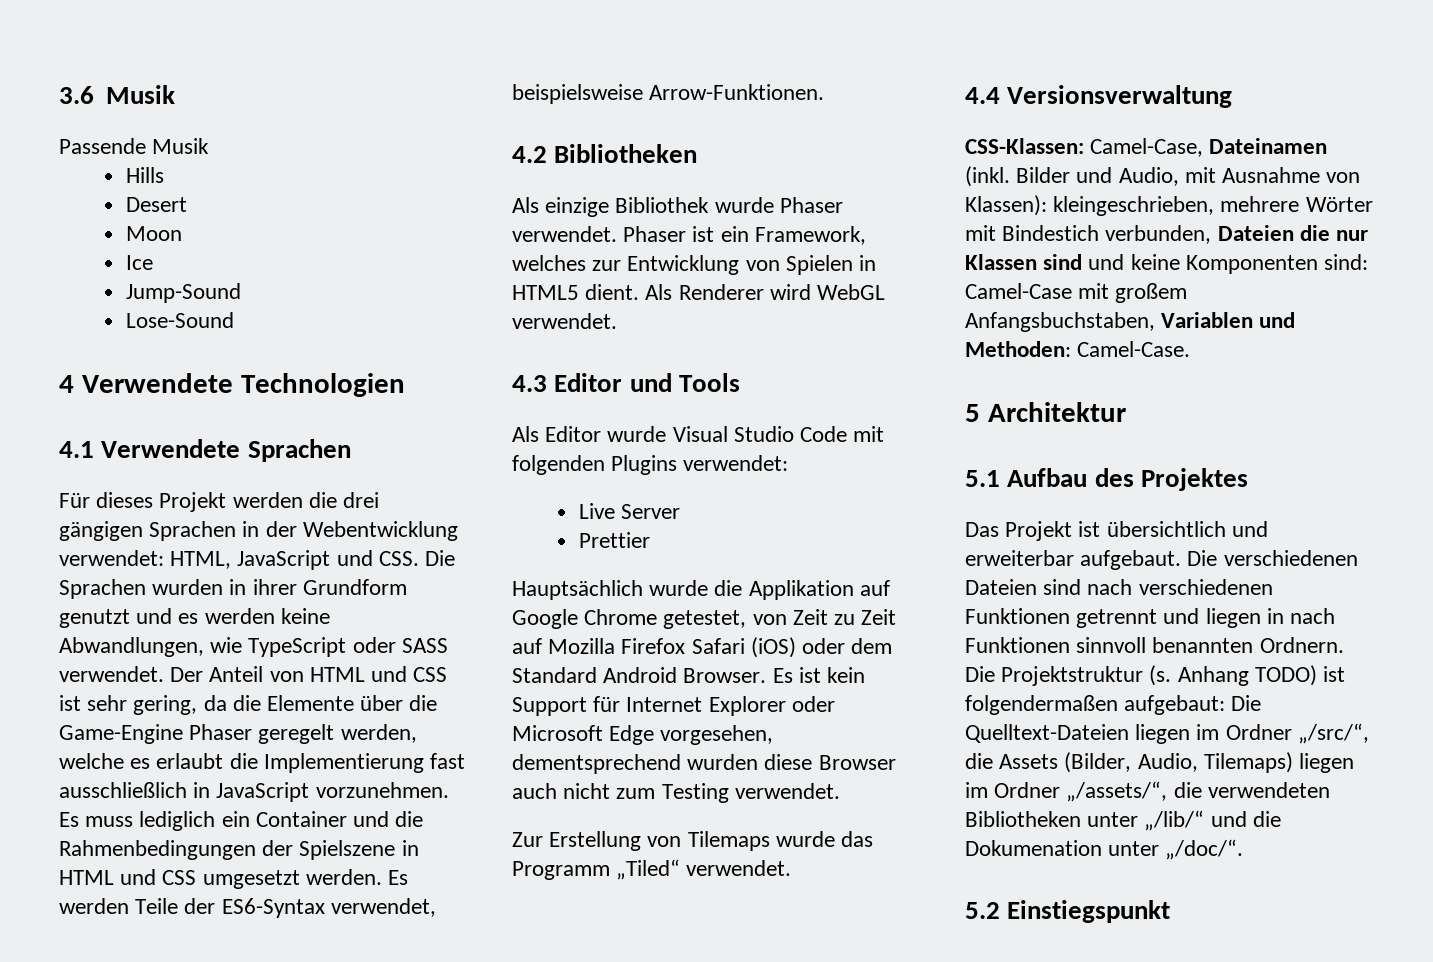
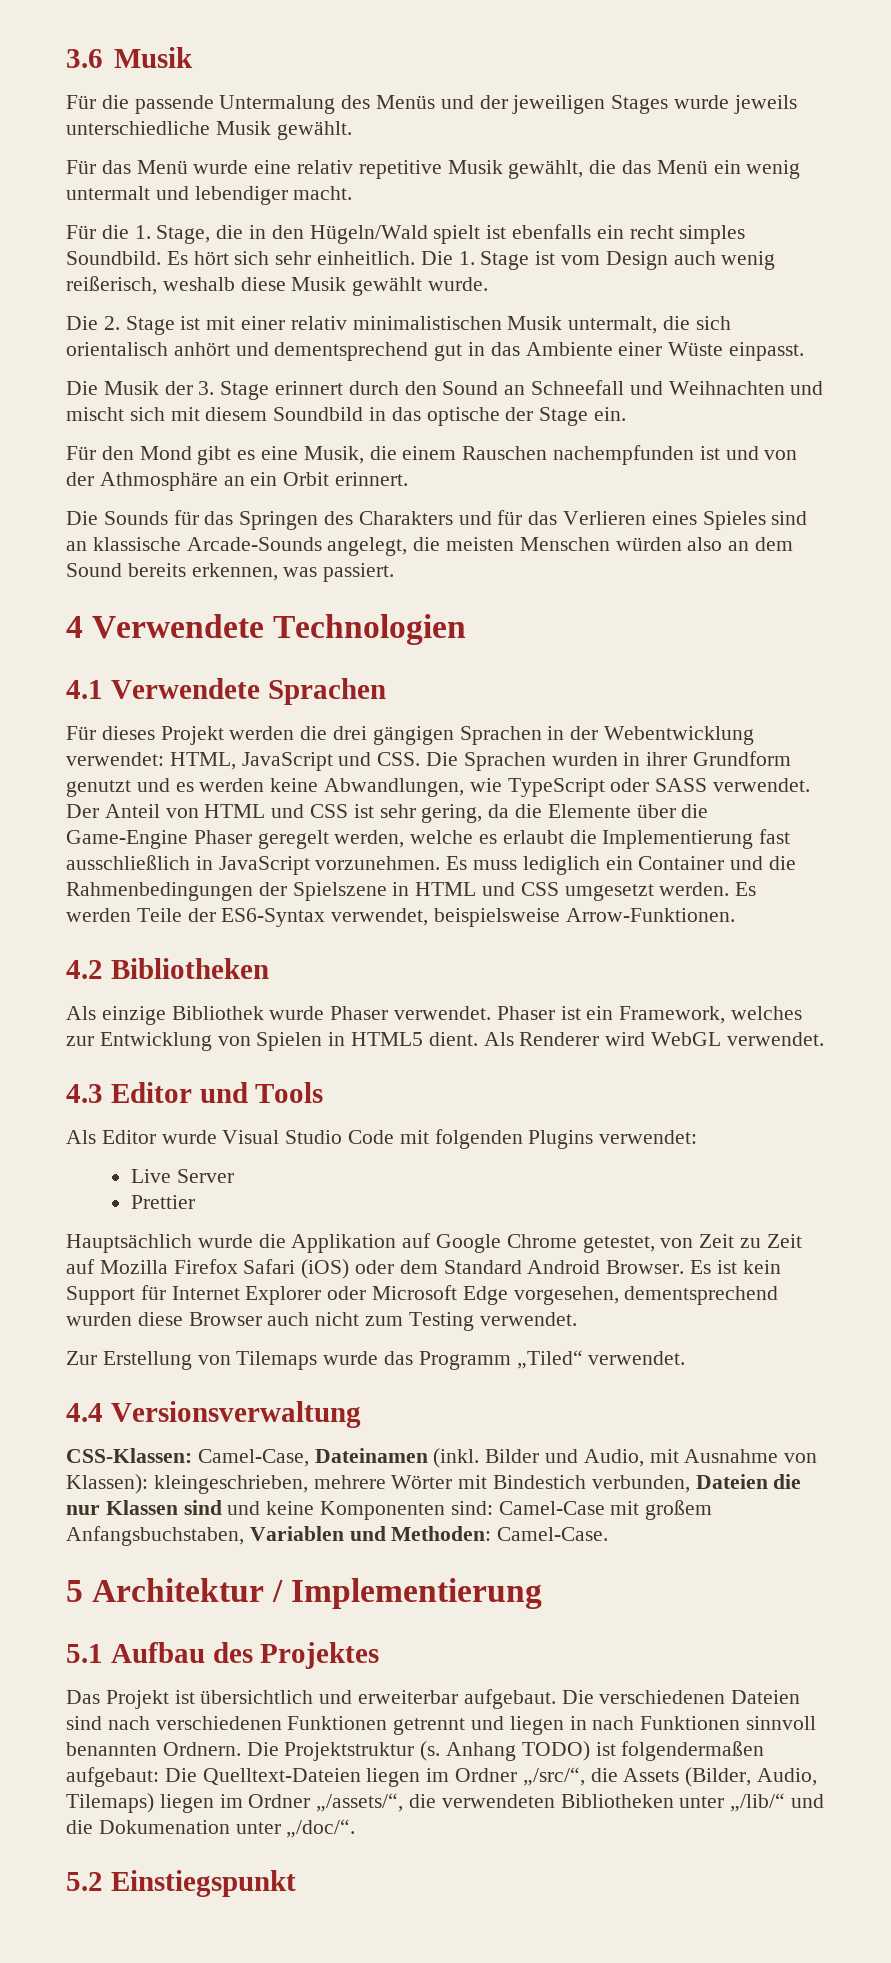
[59,138,210,154] [125,167,164,183] [125,197,187,212] [125,226,182,241] [125,255,153,270] [125,283,241,303] [125,312,234,328] Passende Musik // Hills // Desert // Moon // Ice // Jump-Sound // Lose-Sound -> [66,95,797,114] [66,121,352,140] [66,160,801,179] [66,186,353,205] [66,224,746,244] [66,251,776,270] [66,276,489,296] [66,316,731,335] [66,342,805,361] [66,380,824,400] [66,407,627,426] [66,445,798,465] [66,472,409,491] [66,510,808,530] [66,537,794,556] [66,563,395,582] Für die passende Untermalung des Menüs und der jeweiligen Stages wurde jeweils unterschiedliche Musik gewählt. // Für das Menü wurde eine relativ repetitive Musik gewählt, die das Menü ein wenig untermalt und lebendiger macht. // Für die 1. Stage, die in den Hügeln/Wald spielt ist ebenfalls ein recht simples Soundbild. Es hört sich sehr einheitlich. Die 1. Stage ist vom Design auch wenig reißerisch, weshalb diese Musik gewählt wurde. // Die 2. Stage ist mit einer relativ minimalistischen Musik untermalt, die sich orientalisch anhört und dementsprechend gut in das Ambiente einer Wüste einpasst. // Die Musik der 3. Stage erinnert durch den Sound an Schneefall und Weihnachten und mischt sich mit diesem Soundbild in das optische der Stage ein. // Für den Mond gibt es eine Musik, die einem Rauschen nachempfunden ist und von der Athmosphäre an ein Orbit erinnert. // Die Sounds für das Springen des Charakters und für das Verlieren eines Spieles sind an klassische Arcade-Sounds angelegt, die meisten Menschen würden also an dem Sound bereits erkennen, was passiert.
(1126, 412) none -> [272,1578,543,1609] / Implementierung

